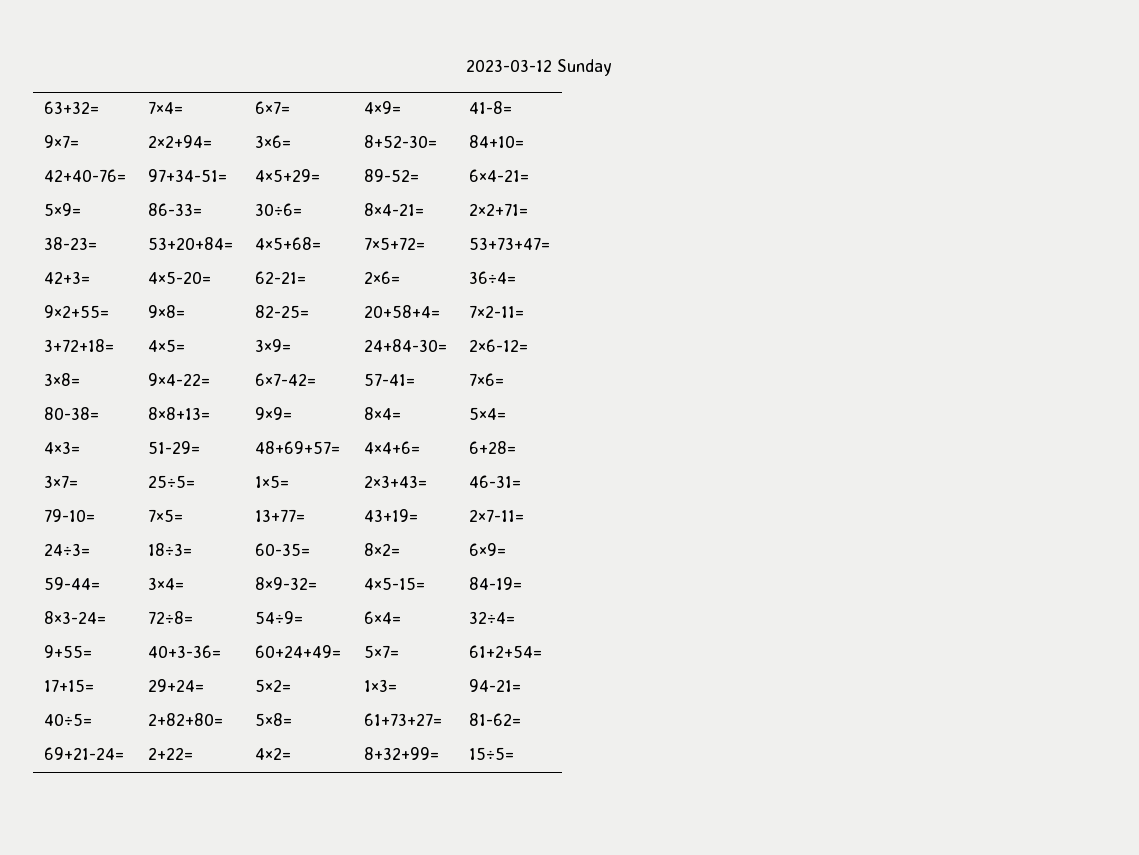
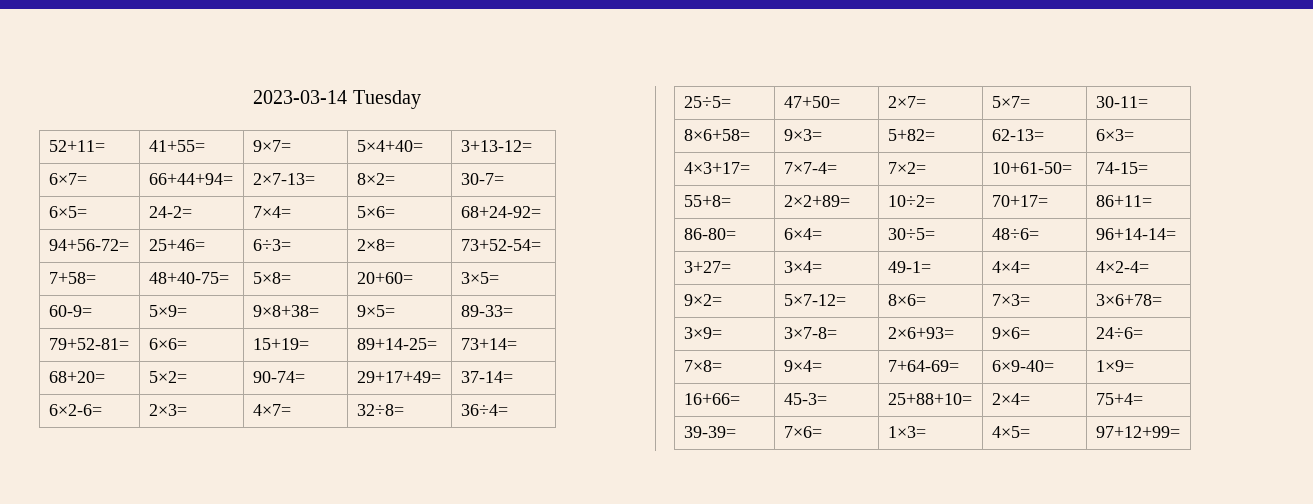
[465,59,612,76] [43,101,99,114] [147,101,183,114] [254,101,290,114] [363,101,401,114] [468,101,512,114] [43,135,79,148] [147,135,212,148] [254,135,291,148] [363,135,437,148] [468,135,524,148] [43,169,126,182] [147,169,227,182] [254,169,320,182] [363,169,419,182] [468,169,529,182] [43,203,81,216] [147,203,202,216] [254,203,302,216] [363,203,424,216] [468,203,528,216] [43,237,97,250] [147,237,233,250] [254,237,321,250] [363,237,425,250] [468,237,550,250] [43,271,90,284] [147,271,211,284] [254,271,306,284] [363,271,400,284] [468,271,516,284] [43,305,109,318] [147,305,185,318] [254,305,309,318] [363,305,440,318] [468,305,524,318] [43,339,114,352] [147,339,185,352] [254,339,291,352] [363,339,447,352] [468,339,528,352] [43,373,80,386] [147,373,210,386] [254,373,316,386] [363,373,415,386] [468,373,504,386] [43,407,99,420] [147,407,210,420] [254,407,292,420] [363,407,401,420] [468,407,506,420] [43,441,80,454] [147,441,200,454] [254,441,340,454] [363,441,420,454] [468,441,516,454] [43,475,78,488] [147,475,195,488] [254,475,289,488] [363,475,427,488] [468,475,521,488] [43,509,95,522] [147,509,183,522] [254,509,305,522] [363,509,418,522] [468,509,524,522] [43,543,90,556] [147,543,192,556] [254,543,310,556] [363,543,400,556] [468,543,506,556] [43,577,100,590] [147,577,184,590] [254,577,317,590] [363,577,425,590] [468,577,522,590] [43,611,106,624] [147,611,193,624] [254,611,303,624] [363,611,401,624] [468,611,515,624] [43,645,92,658] [147,645,221,658] [254,645,341,658] [363,645,399,658] [468,645,542,658] [43,679,94,692] [147,679,204,692] [254,679,291,692] [363,679,397,692] [468,679,521,692] [43,713,92,726] [147,713,223,726] [254,713,292,726] [363,713,442,726] [468,713,521,726] [43,747,124,760] [147,747,193,760] [254,747,291,760] [363,747,439,760] [468,747,514,760] 2023-03-12 Sunday // 63+32= | 7×4= | 6×7= | 4×9= | 41-8= // 9×7= | 2×2+94= | 3×6= | 8+52-30= | 84+10= // 42+40-76= | 97+34-51= | 4×5+29= | 89-52= | 6×4-21= // 5×9= | 86-33= | 30÷6= | 8×4-21= | 2×2+71= // 38-23= | 53+20+84= | 4×5+68= | 7×5+72= | 53+73+47= // 42+3= | 4×5-20= | 62-21= | 2×6= | 36÷4= // 9×2+55= | 9×8= | 82-25= | 20+58+4= | 7×2-11= // 3+72+18= | 4×5= | 3×9= | 24+84-30= | 2×6-12= // 3×8= | 9×4-22= | 6×7-42= | 57-41= | 7×6= // 80-38= | 8×8+13= | 9×9= | 8×4= | 5×4= // 4×3= | 51-29= | 48+69+57= | 4×4+6= | 6+28= // 3×7= | 25÷5= | 1×5= | 2×3+43= | 46-31= // 79-10= | 7×5= | 13+77= | 43+19= | 2×7-11= // 24÷3= | 18÷3= | 60-35= | 8×2= | 6×9= // 59-44= | 3×4= | 8×9-32= | 4×5-15= | 84-19= // 8×3-24= | 72÷8= | 54÷9= | 6×4= | 32÷4= // 9+55= | 40+3-36= | 60+24+49= | 5×7= | 61+2+54= // 17+15= | 29+24= | 5×2= | 1×3= | 94-21= // 40÷5= | 2+82+80= | 5×8= | 61+73+27= | 81-62= // 69+21-24= | 2+22= | 4×2= | 8+32+99= | 15÷5= -> [253,90,421,109] [48,140,105,152] [148,140,205,152] [252,140,291,152] [356,140,423,152] [460,140,532,152] [48,173,87,185] [148,173,233,185] [252,173,315,185] [356,173,395,185] [460,173,504,185] [48,206,87,218] [148,206,192,218] [252,206,291,218] [356,206,395,218] [460,206,541,218] [48,239,129,251] [148,239,205,251] [252,239,291,251] [356,239,395,251] [460,239,541,251] [48,272,96,284] [148,272,229,284] [252,272,291,284] [356,272,413,284] [460,272,499,284] [48,305,92,317] [148,305,187,317] [252,305,319,317] [356,305,395,317] [460,305,513,317] [48,338,129,350] [148,338,187,350] [252,338,309,350] [356,338,437,350] [460,338,517,350] [48,371,105,383] [148,371,187,383] [252,371,305,383] [356,371,441,383] [460,371,513,383] [48,404,102,416] [148,404,187,416] [252,404,291,416] [356,404,404,416] [460,404,508,416] [683,96,731,108] [783,96,840,108] [887,96,926,108] [991,96,1030,108] [1095,96,1148,108] [683,129,750,141] [783,129,822,141] [887,129,935,141] [991,129,1044,141] [1095,129,1134,141] [683,162,750,174] [783,162,837,174] [887,162,926,174] [991,162,1072,174] [1095,162,1148,174] [683,195,731,207] [783,195,850,207] [887,195,935,207] [991,195,1048,207] [1095,195,1152,207] [683,228,736,240] [783,228,822,240] [887,228,935,240] [991,228,1039,240] [1095,228,1176,240] [683,261,731,273] [783,261,822,273] [887,261,931,273] [991,261,1030,273] [1095,261,1149,273] [683,294,722,306] [783,294,846,306] [887,294,926,306] [991,294,1030,306] [1095,294,1162,306] [683,327,722,339] [783,327,837,339] [887,327,954,339] [991,327,1030,339] [1095,327,1143,339] [683,360,722,372] [783,360,822,372] [887,360,959,372] [991,360,1054,372] [1095,360,1134,372] [683,393,740,405] [783,393,827,405] [887,393,972,405] [991,393,1030,405] [1095,393,1143,405] [683,426,736,438] [783,426,822,438] [887,426,926,438] [991,426,1030,438] [1095,426,1180,438] 2023-03-14 Tuesday // 52+11= | 41+55= | 9×7= | 5×4+40= | 3+13-12= // 6×7= | 66+44+94= | 2×7-13= | 8×2= | 30-7= // 6×5= | 24-2= | 7×4= | 5×6= | 68+24-92= // 94+56-72= | 25+46= | 6÷3= | 2×8= | 73+52-54= // 7+58= | 48+40-75= | 5×8= | 20+60= | 3×5= // 60-9= | 5×9= | 9×8+38= | 9×5= | 89-33= // 79+52-81= | 6×6= | 15+19= | 89+14-25= | 73+14= // 68+20= | 5×2= | 90-74= | 29+17+49= | 37-14= // 6×2-6= | 2×3= | 4×7= | 32÷8= | 36÷4= // 25÷5= | 47+50= | 2×7= | 5×7= | 30-11= // 8×6+58= | 9×3= | 5+82= | 62-13= | 6×3= // 4×3+17= | 7×7-4= | 7×2= | 10+61-50= | 74-15= // 55+8= | 2×2+89= | 10÷2= | 70+17= | 86+11= // 86-80= | 6×4= | 30÷5= | 48÷6= | 96+14-14= // 3+27= | 3×4= | 49-1= | 4×4= | 4×2-4= // 9×2= | 5×7-12= | 8×6= | 7×3= | 3×6+78= // 3×9= | 3×7-8= | 2×6+93= | 9×6= | 24÷6= // 7×8= | 9×4= | 7+64-69= | 6×9-40= | 1×9= // 16+66= | 45-3= | 25+88+10= | 2×4= | 75+4= // 39-39= | 7×6= | 1×3= | 4×5= | 97+12+99=

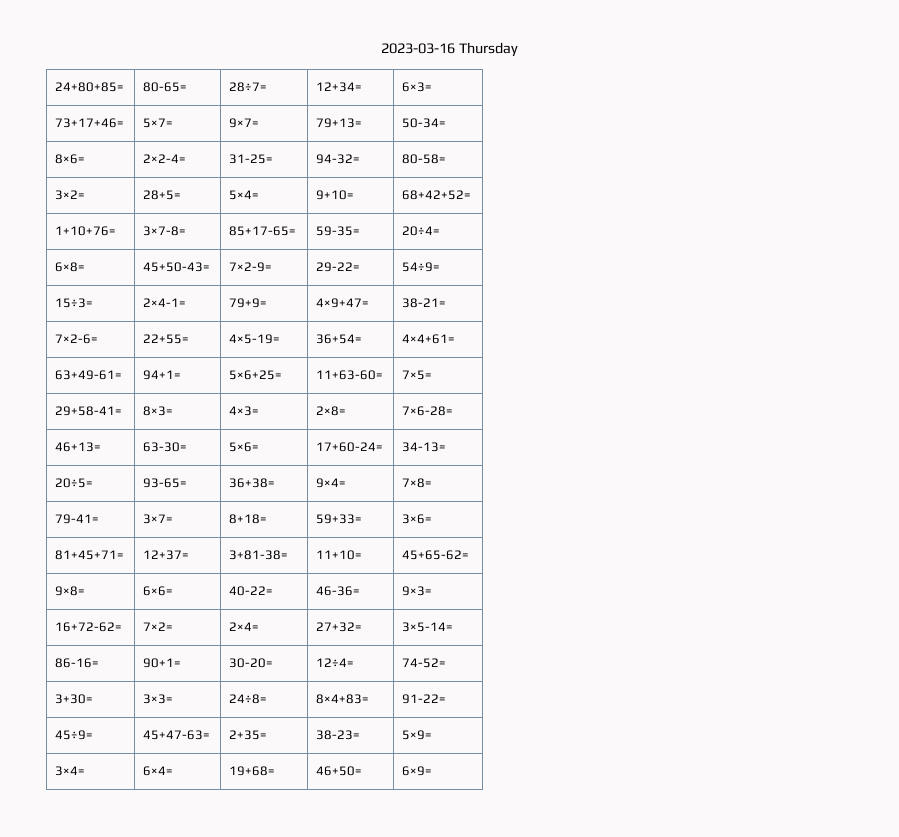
[253,90,421,109] [48,140,105,152] [148,140,205,152] [252,140,291,152] [356,140,423,152] [460,140,532,152] [48,173,87,185] [148,173,233,185] [252,173,315,185] [356,173,395,185] [460,173,504,185] [48,206,87,218] [148,206,192,218] [252,206,291,218] [356,206,395,218] [460,206,541,218] [48,239,129,251] [148,239,205,251] [252,239,291,251] [356,239,395,251] [460,239,541,251] [48,272,96,284] [148,272,229,284] [252,272,291,284] [356,272,413,284] [460,272,499,284] [48,305,92,317] [148,305,187,317] [252,305,319,317] [356,305,395,317] [460,305,513,317] [48,338,129,350] [148,338,187,350] [252,338,309,350] [356,338,437,350] [460,338,517,350] [48,371,105,383] [148,371,187,383] [252,371,305,383] [356,371,441,383] [460,371,513,383] [48,404,102,416] [148,404,187,416] [252,404,291,416] [356,404,404,416] [460,404,508,416] [683,96,731,108] [783,96,840,108] [887,96,926,108] [991,96,1030,108] [1095,96,1148,108] [683,129,750,141] [783,129,822,141] [887,129,935,141] [991,129,1044,141] [1095,129,1134,141] [683,162,750,174] [783,162,837,174] [887,162,926,174] [991,162,1072,174] [1095,162,1148,174] [683,195,731,207] [783,195,850,207] [887,195,935,207] [991,195,1048,207] [1095,195,1152,207] [683,228,736,240] [783,228,822,240] [887,228,935,240] [991,228,1039,240] [1095,228,1176,240] [683,261,731,273] [783,261,822,273] [887,261,931,273] [991,261,1030,273] [1095,261,1149,273] [683,294,722,306] [783,294,846,306] [887,294,926,306] [991,294,1030,306] [1095,294,1162,306] [683,327,722,339] [783,327,837,339] [887,327,954,339] [991,327,1030,339] [1095,327,1143,339] [683,360,722,372] [783,360,822,372] [887,360,959,372] [991,360,1054,372] [1095,360,1134,372] [683,393,740,405] [783,393,827,405] [887,393,972,405] [991,393,1030,405] [1095,393,1143,405] [683,426,736,438] [783,426,822,438] [887,426,926,438] [991,426,1030,438] [1095,426,1180,438] 2023-03-14 Tuesday // 52+11= | 41+55= | 9×7= | 5×4+40= | 3+13-12= // 6×7= | 66+44+94= | 2×7-13= | 8×2= | 30-7= // 6×5= | 24-2= | 7×4= | 5×6= | 68+24-92= // 94+56-72= | 25+46= | 6÷3= | 2×8= | 73+52-54= // 7+58= | 48+40-75= | 5×8= | 20+60= | 3×5= // 60-9= | 5×9= | 9×8+38= | 9×5= | 89-33= // 79+52-81= | 6×6= | 15+19= | 89+14-25= | 73+14= // 68+20= | 5×2= | 90-74= | 29+17+49= | 37-14= // 6×2-6= | 2×3= | 4×7= | 32÷8= | 36÷4= // 25÷5= | 47+50= | 2×7= | 5×7= | 30-11= // 8×6+58= | 9×3= | 5+82= | 62-13= | 6×3= // 4×3+17= | 7×7-4= | 7×2= | 10+61-50= | 74-15= // 55+8= | 2×2+89= | 10÷2= | 70+17= | 86+11= // 86-80= | 6×4= | 30÷5= | 48÷6= | 96+14-14= // 3+27= | 3×4= | 49-1= | 4×4= | 4×2-4= // 9×2= | 5×7-12= | 8×6= | 7×3= | 3×6+78= // 3×9= | 3×7-8= | 2×6+93= | 9×6= | 24÷6= // 7×8= | 9×4= | 7+64-69= | 6×9-40= | 1×9= // 16+66= | 45-3= | 25+88+10= | 2×4= | 75+4= // 39-39= | 7×6= | 1×3= | 4×5= | 97+12+99= -> [381,42,518,57] [55,82,125,92] [143,82,188,92] [229,82,268,92] [316,82,363,92] [402,82,433,92] [55,118,125,128] [143,118,174,128] [229,118,260,128] [316,118,363,128] [402,118,447,128] [55,154,86,164] [143,154,187,163] [229,154,274,164] [316,154,361,164] [402,154,447,164] [55,190,86,200] [143,190,182,200] [229,190,260,200] [316,190,355,200] [402,190,472,200] [55,226,117,236] [143,226,187,236] [229,226,297,236] [316,226,361,236] [402,226,441,236] [55,262,86,272] [143,262,211,272] [229,262,273,272] [316,262,361,272] [402,262,441,272] [55,298,94,308] [143,298,187,307] [229,298,268,308] [316,298,370,308] [402,298,447,308] [55,334,99,344] [143,334,190,344] [229,334,281,344] [316,334,363,344] [402,334,456,344] [55,370,123,380] [143,370,182,380] [229,370,283,380] [316,370,384,380] [402,370,433,380] [55,406,123,416] [143,406,174,416] [229,406,260,416] [316,406,347,416] [402,406,454,416] [55,442,102,452] [143,442,188,452] [229,442,260,452] [316,442,384,452] [402,442,447,452] [55,478,94,488] [143,478,188,488] [229,478,276,488] [316,478,347,488] [402,478,433,488] [55,514,100,524] [143,514,174,524] [229,514,268,524] [316,514,363,524] [402,514,433,524] [55,550,125,560] [143,550,190,560] [229,550,289,560] [316,550,363,560] [402,550,470,560] [55,586,86,596] [143,586,174,596] [229,586,274,596] [316,586,361,596] [402,586,433,596] [55,622,123,632] [143,622,174,631] [229,622,260,631] [316,622,363,632] [402,622,454,632] [55,658,100,668] [143,658,182,668] [229,658,274,668] [316,658,355,667] [402,658,447,668] [55,694,94,704] [143,694,174,704] [229,694,268,704] [316,694,370,704] [402,694,447,704] [55,730,94,740] [143,730,211,740] [229,730,268,740] [316,730,361,740] [402,730,433,740] [55,766,86,776] [143,766,174,776] [229,766,276,776] [316,766,363,776] [402,766,433,776] 2023-03-16 Thursday // 24+80+85= | 80-65= | 28÷7= | 12+34= | 6×3= // 73+17+46= | 5×7= | 9×7= | 79+13= | 50-34= // 8×6= | 2×2-4= | 31-25= | 94-32= | 80-58= // 3×2= | 28+5= | 5×4= | 9+10= | 68+42+52= // 1+10+76= | 3×7-8= | 85+17-65= | 59-35= | 20÷4= // 6×8= | 45+50-43= | 7×2-9= | 29-22= | 54÷9= // 15÷3= | 2×4-1= | 79+9= | 4×9+47= | 38-21= // 7×2-6= | 22+55= | 4×5-19= | 36+54= | 4×4+61= // 63+49-61= | 94+1= | 5×6+25= | 11+63-60= | 7×5= // 29+58-41= | 8×3= | 4×3= | 2×8= | 7×6-28= // 46+13= | 63-30= | 5×6= | 17+60-24= | 34-13= // 20÷5= | 93-65= | 36+38= | 9×4= | 7×8= // 79-41= | 3×7= | 8+18= | 59+33= | 3×6= // 81+45+71= | 12+37= | 3+81-38= | 11+10= | 45+65-62= // 9×8= | 6×6= | 40-22= | 46-36= | 9×3= // 16+72-62= | 7×2= | 2×4= | 27+32= | 3×5-14= // 86-16= | 90+1= | 30-20= | 12÷4= | 74-52= // 3+30= | 3×3= | 24÷8= | 8×4+83= | 91-22= // 45÷9= | 45+47-63= | 2+35= | 38-23= | 5×9= // 3×4= | 6×4= | 19+68= | 46+50= | 6×9=

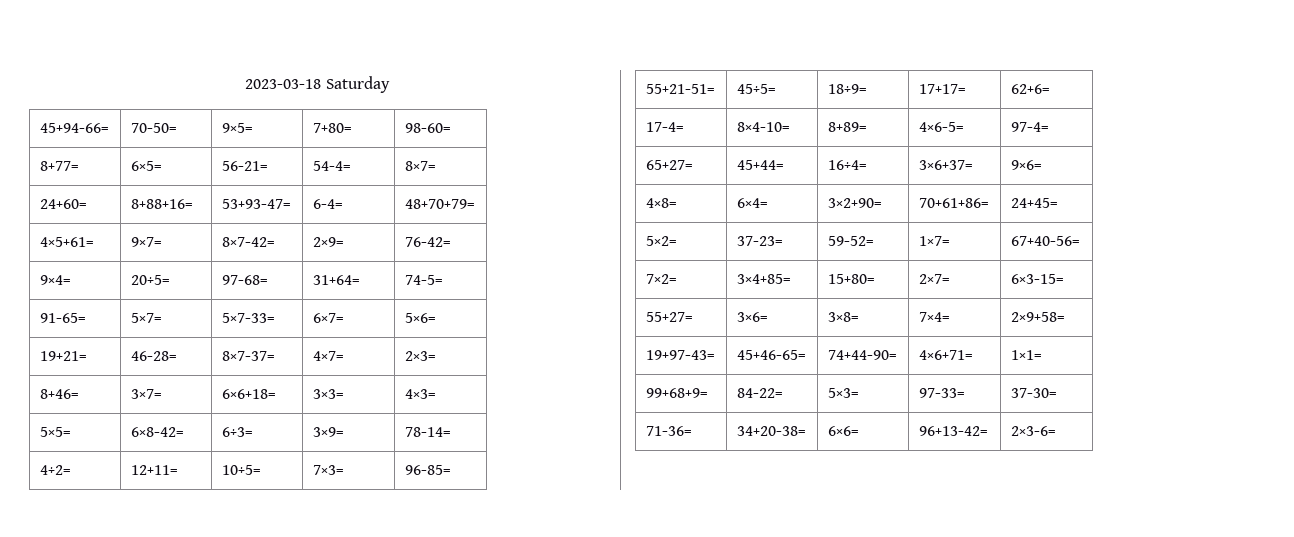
[381,42,518,57] [55,82,125,92] [143,82,188,92] [229,82,268,92] [316,82,363,92] [402,82,433,92] [55,118,125,128] [143,118,174,128] [229,118,260,128] [316,118,363,128] [402,118,447,128] [55,154,86,164] [143,154,187,163] [229,154,274,164] [316,154,361,164] [402,154,447,164] [55,190,86,200] [143,190,182,200] [229,190,260,200] [316,190,355,200] [402,190,472,200] [55,226,117,236] [143,226,187,236] [229,226,297,236] [316,226,361,236] [402,226,441,236] [55,262,86,272] [143,262,211,272] [229,262,273,272] [316,262,361,272] [402,262,441,272] [55,298,94,308] [143,298,187,307] [229,298,268,308] [316,298,370,308] [402,298,447,308] [55,334,99,344] [143,334,190,344] [229,334,281,344] [316,334,363,344] [402,334,456,344] [55,370,123,380] [143,370,182,380] [229,370,283,380] [316,370,384,380] [402,370,433,380] [55,406,123,416] [143,406,174,416] [229,406,260,416] [316,406,347,416] [402,406,454,416] [55,442,102,452] [143,442,188,452] [229,442,260,452] [316,442,384,452] [402,442,447,452] [55,478,94,488] [143,478,188,488] [229,478,276,488] [316,478,347,488] [402,478,433,488] [55,514,100,524] [143,514,174,524] [229,514,268,524] [316,514,363,524] [402,514,433,524] [55,550,125,560] [143,550,190,560] [229,550,289,560] [316,550,363,560] [402,550,470,560] [55,586,86,596] [143,586,174,596] [229,586,274,596] [316,586,361,596] [402,586,433,596] [55,622,123,632] [143,622,174,631] [229,622,260,631] [316,622,363,632] [402,622,454,632] [55,658,100,668] [143,658,182,668] [229,658,274,668] [316,658,355,667] [402,658,447,668] [55,694,94,704] [143,694,174,704] [229,694,268,704] [316,694,370,704] [402,694,447,704] [55,730,94,740] [143,730,211,740] [229,730,268,740] [316,730,361,740] [402,730,433,740] [55,766,86,776] [143,766,174,776] [229,766,276,776] [316,766,363,776] [402,766,433,776] 2023-03-16 Thursday // 24+80+85= | 80-65= | 28÷7= | 12+34= | 6×3= // 73+17+46= | 5×7= | 9×7= | 79+13= | 50-34= // 8×6= | 2×2-4= | 31-25= | 94-32= | 80-58= // 3×2= | 28+5= | 5×4= | 9+10= | 68+42+52= // 1+10+76= | 3×7-8= | 85+17-65= | 59-35= | 20÷4= // 6×8= | 45+50-43= | 7×2-9= | 29-22= | 54÷9= // 15÷3= | 2×4-1= | 79+9= | 4×9+47= | 38-21= // 7×2-6= | 22+55= | 4×5-19= | 36+54= | 4×4+61= // 63+49-61= | 94+1= | 5×6+25= | 11+63-60= | 7×5= // 29+58-41= | 8×3= | 4×3= | 2×8= | 7×6-28= // 46+13= | 63-30= | 5×6= | 17+60-24= | 34-13= // 20÷5= | 93-65= | 36+38= | 9×4= | 7×8= // 79-41= | 3×7= | 8+18= | 59+33= | 3×6= // 81+45+71= | 12+37= | 3+81-38= | 11+10= | 45+65-62= // 9×8= | 6×6= | 40-22= | 46-36= | 9×3= // 16+72-62= | 7×2= | 2×4= | 27+32= | 3×5-14= // 86-16= | 90+1= | 30-20= | 12÷4= | 74-52= // 3+30= | 3×3= | 24÷8= | 8×4+83= | 91-22= // 45÷9= | 45+47-63= | 2+35= | 38-23= | 5×9= // 3×4= | 6×4= | 19+68= | 46+50= | 6×9= -> [245,76,390,93] [39,123,109,133] [130,123,177,133] [221,123,253,133] [312,123,352,133] [404,123,451,133] [39,161,79,171] [130,161,162,171] [221,161,268,171] [312,161,351,171] [404,161,436,171] [39,199,87,209] [130,199,193,209] [221,199,291,209] [312,199,343,209] [404,199,475,209] [39,237,94,247] [130,237,162,247] [221,237,275,247] [312,237,344,247] [404,237,451,247] [39,275,71,285] [130,275,170,285] [221,275,268,285] [312,275,360,285] [404,275,443,285] [39,313,86,323] [130,313,162,323] [221,313,275,323] [312,313,344,323] [404,313,436,323] [39,351,87,361] [130,351,177,361] [221,351,275,361] [312,351,344,361] [404,351,436,361] [39,389,79,399] [130,389,162,399] [221,389,276,399] [312,389,344,399] [404,389,436,399] [39,427,71,437] [130,427,184,437] [221,427,253,437] [312,427,344,437] [404,427,451,437] [39,465,71,475] [130,465,178,475] [221,465,261,475] [312,465,344,475] [404,465,451,475] [645,84,715,94] [736,84,776,94] [827,84,867,94] [918,84,966,94] [1010,84,1050,94] [645,122,684,132] [736,122,790,132] [827,122,867,132] [918,122,964,132] [1010,122,1049,132] [645,160,693,170] [736,160,784,170] [827,160,867,170] [918,160,973,170] [1010,160,1042,170] [645,198,677,208] [736,198,768,208] [827,198,882,208] [918,198,989,208] [1010,198,1058,208] [645,236,677,246] [736,236,783,246] [827,236,874,246] [918,236,950,246] [1010,236,1080,246] [645,274,677,284] [736,274,791,284] [827,274,875,284] [918,274,950,284] [1010,274,1064,284] [645,312,693,322] [736,312,768,322] [827,312,859,322] [918,312,950,322] [1010,312,1065,322] [645,350,715,360] [736,350,806,360] [827,350,897,360] [918,350,973,360] [1010,350,1042,360] [645,388,708,398] [736,388,783,398] [827,388,859,398] [918,388,965,398] [1010,388,1057,398] [645,426,692,436] [736,426,806,436] [827,426,859,436] [918,426,988,436] [1010,426,1056,436] 2023-03-18 Saturday // 45+94-66= | 70-50= | 9×5= | 7+80= | 98-60= // 8+77= | 6×5= | 56-21= | 54-4= | 8×7= // 24+60= | 8+88+16= | 53+93-47= | 6-4= | 48+70+79= // 4×5+61= | 9×7= | 8×7-42= | 2×9= | 76-42= // 9×4= | 20÷5= | 97-68= | 31+64= | 74-5= // 91-65= | 5×7= | 5×7-33= | 6×7= | 5×6= // 19+21= | 46-28= | 8×7-37= | 4×7= | 2×3= // 8+46= | 3×7= | 6×6+18= | 3×3= | 4×3= // 5×5= | 6×8-42= | 6÷3= | 3×9= | 78-14= // 4÷2= | 12+11= | 10÷5= | 7×3= | 96-85= // 55+21-51= | 45÷5= | 18÷9= | 17+17= | 62+6= // 17-4= | 8×4-10= | 8+89= | 4×6-5= | 97-4= // 65+27= | 45+44= | 16÷4= | 3×6+37= | 9×6= // 4×8= | 6×4= | 3×2+90= | 70+61+86= | 24+45= // 5×2= | 37-23= | 59-52= | 1×7= | 67+40-56= // 7×2= | 3×4+85= | 15+80= | 2×7= | 6×3-15= // 55+27= | 3×6= | 3×8= | 7×4= | 2×9+58= // 19+97-43= | 45+46-65= | 74+44-90= | 4×6+71= | 1×1= // 99+68+9= | 84-22= | 5×3= | 97-33= | 37-30= // 71-36= | 34+20-38= | 6×6= | 96+13-42= | 2×3-6=

